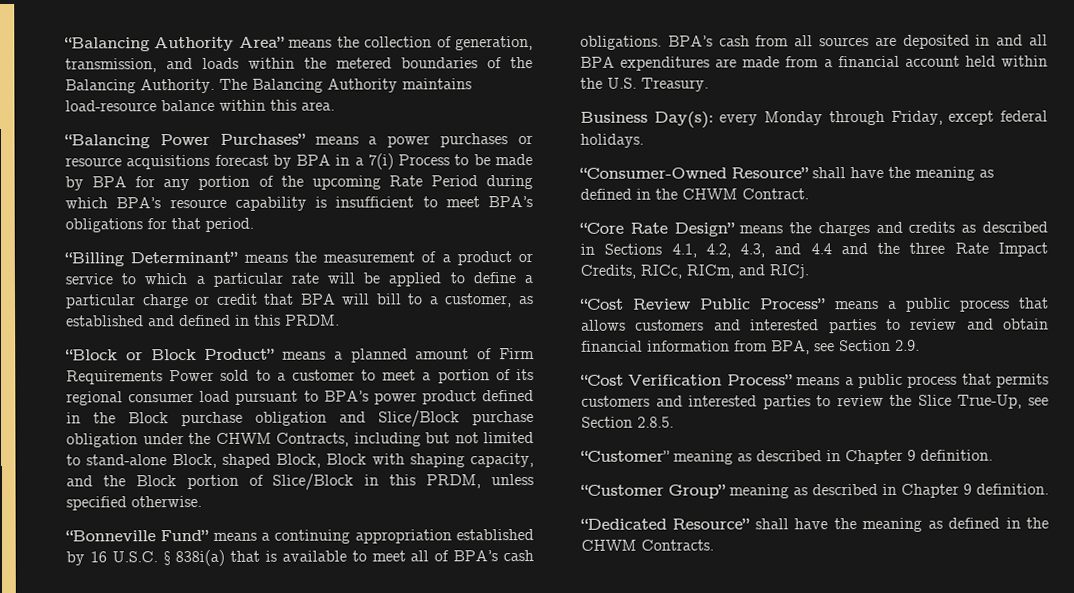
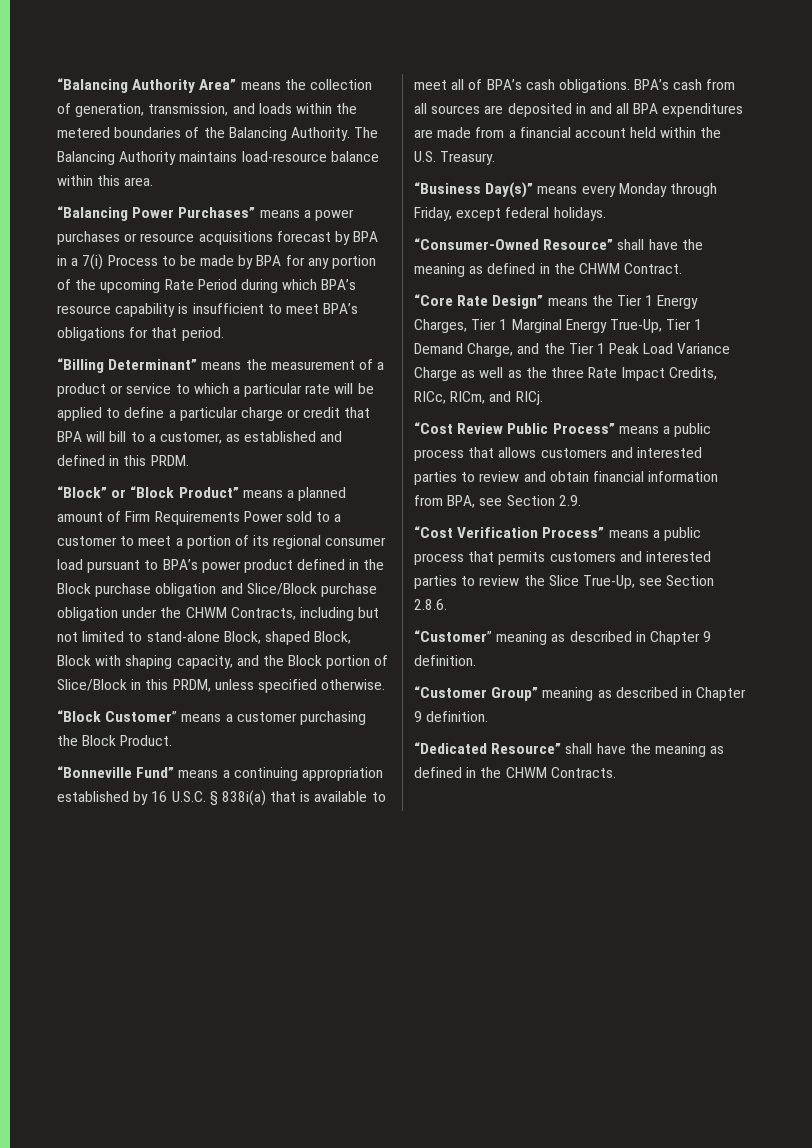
[65,349,197,361] “Block or Block -> [57,486,175,498] “Block” or “Block
(202, 501) none -> [57,710,366,725] [57,735,173,746] // “Block Customer” means a customer purchasing the Block Product.
[580,111,714,129] Business Day(s): -> [414,182,578,198] “Business Day(s)” means
[817,221,1048,237] [580,243,868,258] charges and credits as described in Sections 4.1, 4.2, 4.3, and 4.4 and -> [616,295,699,309] [414,319,703,333] [414,343,731,357] [414,367,522,381] Tier 1 Energy Charges, Tier 1 Marginal Energy True-Up, Tier 1 Demand Charge, and the Tier 1 Peak Load Variance Charge as well as
[637,416,674,428] 2.8.5. -> [414,599,447,610] 2.8.6.

